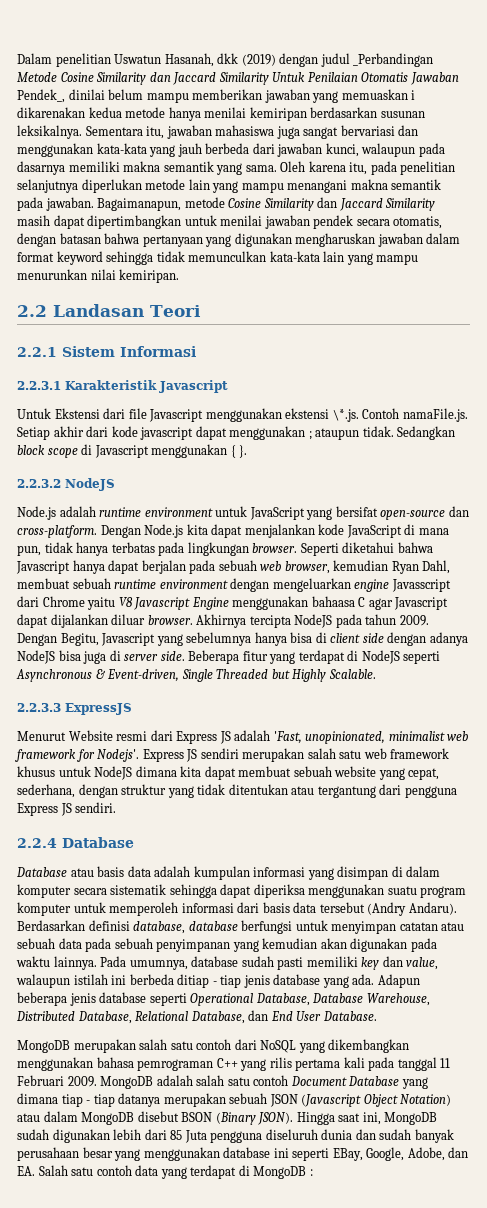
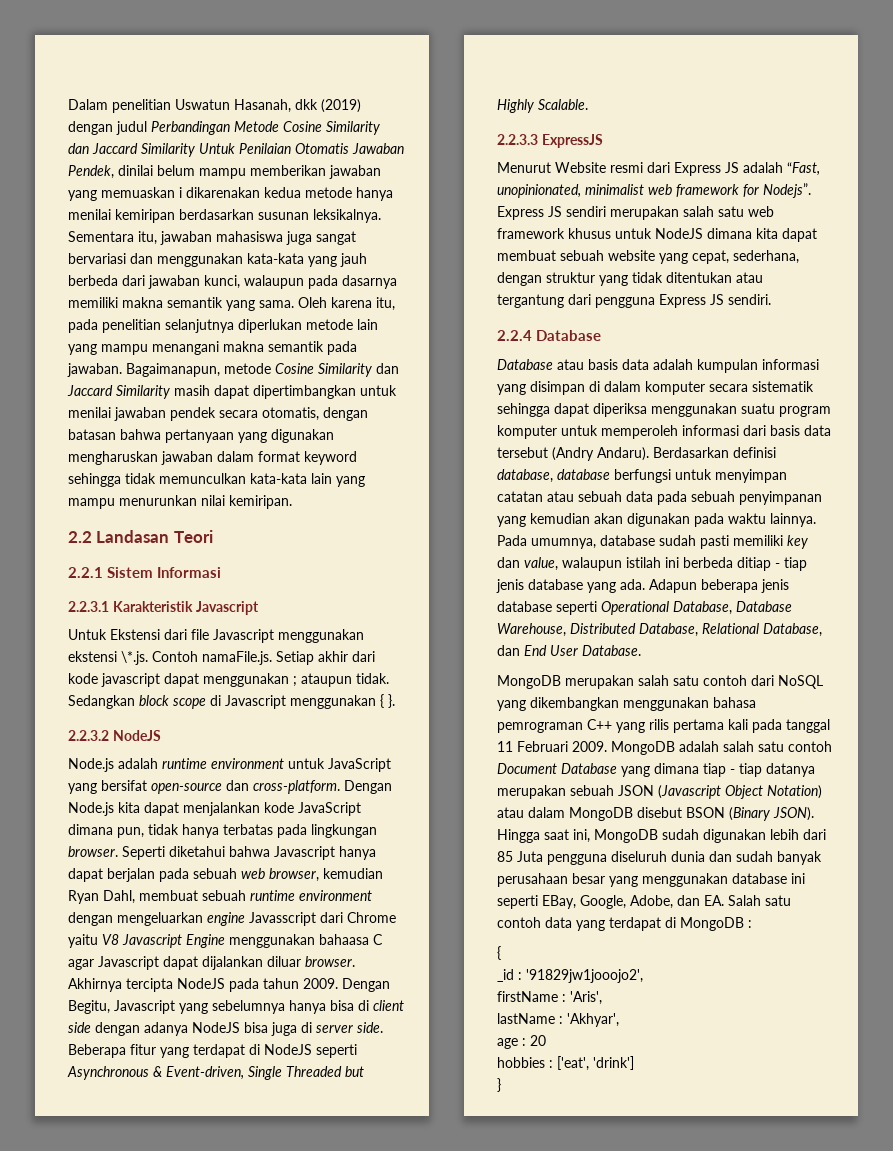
[353,53,434,67] _Perbandingan -> [151,121,230,135] Perbandingan
[17,89,65,103] Pendek_, -> [68,165,114,179] Pendek,
[404,524,449,535] di mana -> [68,824,113,835] dimana
[273,731,302,744] 'Fast, -> [787,162,820,176] “Fast,
[97,749,140,762] Nodejs'. -> [763,183,811,198] Nodejs”.
(313, 1172) none -> [497,946,501,960] [497,969,643,983] [497,991,602,1005] [497,1013,619,1027] [497,1035,546,1049] [497,1056,634,1071] [497,1078,501,1092] // { // _id : '91829jw1jooojo2', // firstName : 'Aris', // lastName : 'Akhyar', // age : 20 // hobbies : ['eat', 'drink'] // }

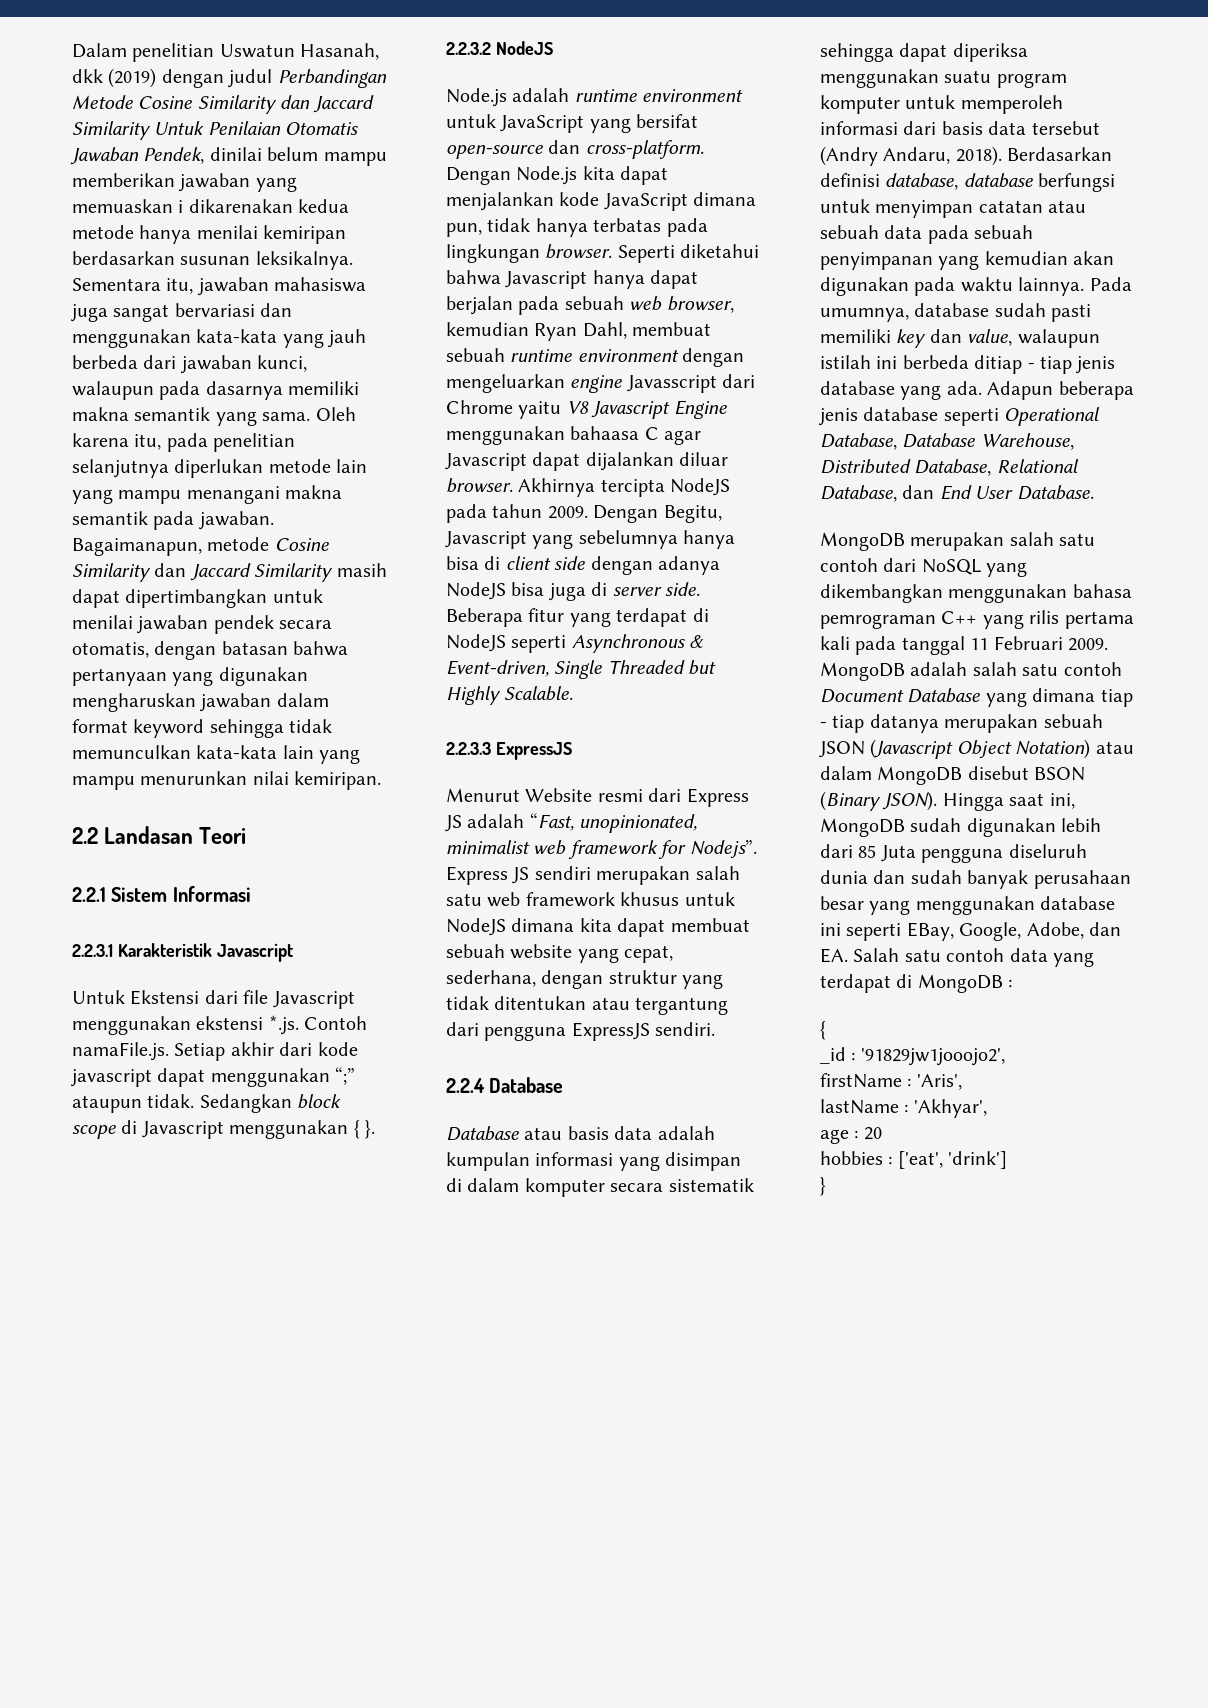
[121,651,148,665] \*.js. -> [268,1015,299,1035] *.js.
[293,676,297,687] ; -> [335,1067,356,1085] “;”
[659,294,724,308] Express JS -> [571,1022,650,1041] ExpressJS
[597,447,649,461] Andaru). -> [883,146,1002,166] Andaru, 2018).

